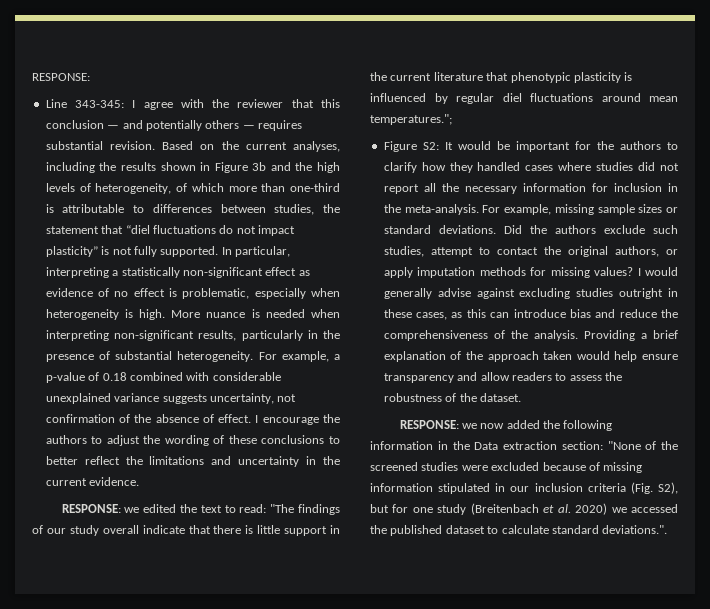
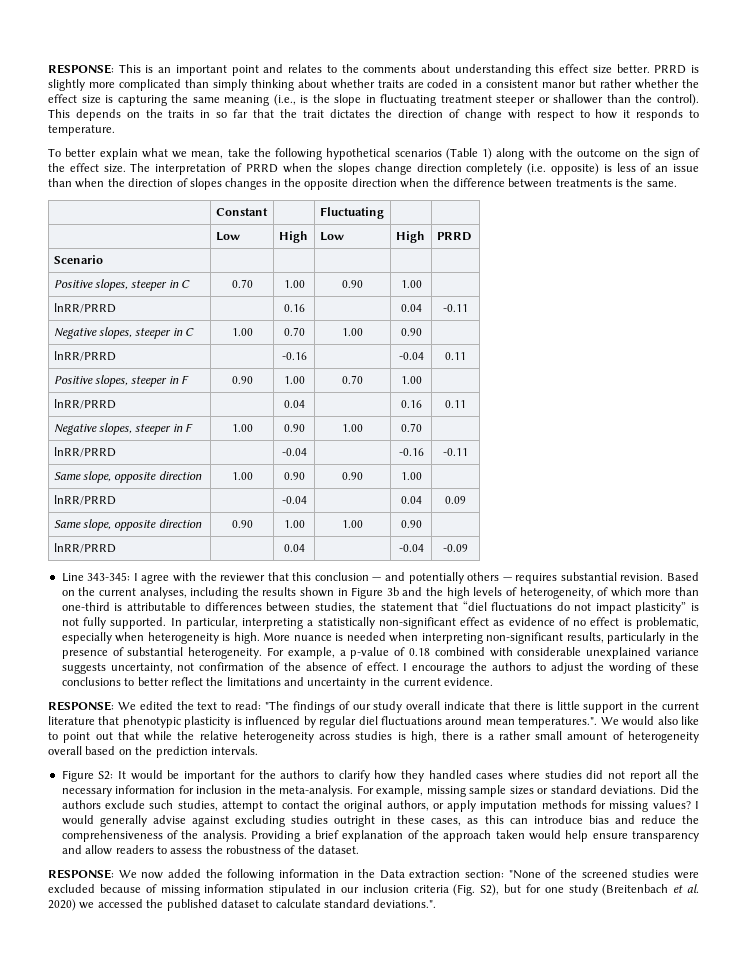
[32,73,90,81] RESPONSE: -> [48,64,699,76] [48,79,700,91] [48,94,699,106] [48,109,700,121] [48,125,115,136] [48,148,700,160] [48,163,699,175] [48,178,677,190] [215,208,268,216] [319,207,384,219] [215,232,240,241] [278,231,308,243] [319,232,344,241] [395,231,425,243] [436,232,472,241] [53,255,103,264] [53,279,191,291] [231,279,253,288] [283,280,305,288] [342,280,363,288] [400,280,422,288] [53,303,116,313] [283,304,305,312] [400,304,422,312] [443,304,468,312] [53,327,195,339] [231,328,253,336] [283,327,305,336] [342,328,363,336] [400,328,422,336] [53,351,116,361] [281,352,307,360] [398,352,424,360] [445,352,466,360] [53,375,190,387] [231,376,253,384] [283,376,305,384] [342,375,363,384] [400,376,422,384] [53,399,116,409] [283,400,305,408] [400,400,422,408] [445,400,466,408] [53,423,194,435] [231,424,253,432] [283,424,305,432] [342,424,363,432] [400,423,422,432] [53,447,116,457] [281,448,307,456] [398,448,424,456] [443,448,468,456] [53,471,202,483] [231,472,253,480] [283,472,305,480] [342,472,363,480] [400,472,422,480] [53,495,116,505] [281,496,307,504] [400,496,422,504] [445,496,466,504] [53,519,202,531] [231,520,253,528] [283,520,305,528] [342,520,363,528] [400,520,422,528] [53,543,116,553] [283,544,305,552] [398,544,424,552] [443,544,468,552] RESPONSE: This is an important point and relates to the comments about understanding this effect size better. PRRD is slightly more complicated than simply thinking about whether traits are coded in a consistent manor but rather whether the effect size is capturing the same meaning (i.e., is the slope in fluctuating treatment steeper or shallower than the control). This depends on the traits in so far that the trait dictates the direction of change with respect to how it responds to temperature. // To better explain what we mean, take the following hypothetical scenarios (Table 1) along with the outcome on the sign of the effect size. The interpretation of PRRD when the slopes change direction completely (i.e. opposite) is less of an issue than when the direction of slopes changes in the opposite direction when the difference between treatments is the same. // | Constant | | Fluctuating | | // | Low | High | Low | High | PRRD // Scenario | | | | | // Positive slopes, steeper in C | 0.70 | 1.00 | 0.90 | 1.00 | // lnRR/PRRD | | 0.16 | | 0.04 | -0.11 // Negative slopes, steeper in C | 1.00 | 0.70 | 1.00 | 0.90 | // lnRR/PRRD | | -0.16 | | -0.04 | 0.11 // Positive slopes, steeper in F | 0.90 | 1.00 | 0.70 | 1.00 | // lnRR/PRRD | | 0.04 | | 0.16 | 0.11 // Negative slopes, steeper in F | 1.00 | 0.90 | 1.00 | 0.70 | // lnRR/PRRD | | -0.04 | | -0.16 | -0.11 // Same slope, opposite direction | 1.00 | 0.90 | 0.90 | 1.00 | // lnRR/PRRD | | -0.04 | | 0.04 | 0.09 // Same slope, opposite direction | 0.90 | 1.00 | 1.00 | 0.90 | // lnRR/PRRD | | 0.04 | | -0.04 | -0.09
[124,507,140,513] we -> [117,702,136,710] We
[370,114,452,125] temperatures."; -> [518,716,699,728] [48,731,699,743] [48,746,258,758] temperatures.". We would also like to point out that while the relative heterogeneity across studies is high, there is a rather small amount of heterogeneity overall based on the prediction intervals.
[461,423,477,429] we -> [118,870,137,878] We

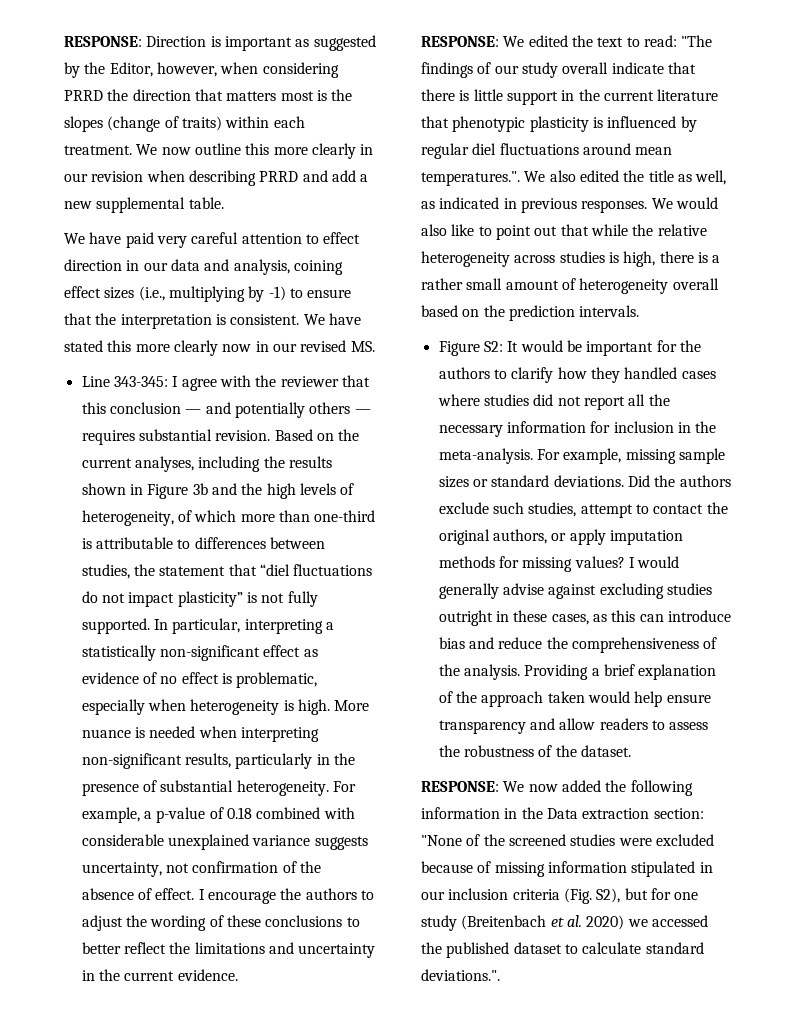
[48,64,699,76] [48,79,700,91] [48,94,699,106] [48,109,700,121] [48,125,115,136] [48,148,700,160] [48,163,699,175] [48,178,677,190] [215,208,268,216] [319,207,384,219] [215,232,240,241] [278,231,308,243] [319,232,344,241] [395,231,425,243] [436,232,472,241] [53,255,103,264] [53,279,191,291] [231,279,253,288] [283,280,305,288] [342,280,363,288] [400,280,422,288] [53,303,116,313] [283,304,305,312] [400,304,422,312] [443,304,468,312] [53,327,195,339] [231,328,253,336] [283,327,305,336] [342,328,363,336] [400,328,422,336] [53,351,116,361] [281,352,307,360] [398,352,424,360] [445,352,466,360] [53,375,190,387] [231,376,253,384] [283,376,305,384] [342,375,363,384] [400,376,422,384] [53,399,116,409] [283,400,305,408] [400,400,422,408] [445,400,466,408] [53,423,194,435] [231,424,253,432] [283,424,305,432] [342,424,363,432] [400,423,422,432] [53,447,116,457] [281,448,307,456] [398,448,424,456] [443,448,468,456] [53,471,202,483] [231,472,253,480] [283,472,305,480] [342,472,363,480] [400,472,422,480] [53,495,116,505] [281,496,307,504] [400,496,422,504] [445,496,466,504] [53,519,202,531] [231,520,253,528] [283,520,305,528] [342,520,363,528] [400,520,422,528] [53,543,116,553] [283,544,305,552] [398,544,424,552] [443,544,468,552] RESPONSE: This is an important point and relates to the comments about understanding this effect size better. PRRD is slightly more complicated than simply thinking about whether traits are coded in a consistent manor but rather whether the effect size is capturing the same meaning (i.e., is the slope in fluctuating treatment steeper or shallower than the control). This depends on the traits in so far that the trait dictates the direction of change with respect to how it responds to temperature. // To better explain what we mean, take the following hypothetical scenarios (Table 1) along with the outcome on the sign of the effect size. The interpretation of PRRD when the slopes change direction completely (i.e. opposite) is less of an issue than when the direction of slopes changes in the opposite direction when the difference between treatments is the same. // | Constant | | Fluctuating | | // | Low | High | Low | High | PRRD // Scenario | | | | | // Positive slopes, steeper in C | 0.70 | 1.00 | 0.90 | 1.00 | // lnRR/PRRD | | 0.16 | | 0.04 | -0.11 // Negative slopes, steeper in C | 1.00 | 0.70 | 1.00 | 0.90 | // lnRR/PRRD | | -0.16 | | -0.04 | 0.11 // Positive slopes, steeper in F | 0.90 | 1.00 | 0.70 | 1.00 | // lnRR/PRRD | | 0.04 | | 0.16 | 0.11 // Negative slopes, steeper in F | 1.00 | 0.90 | 1.00 | 0.70 | // lnRR/PRRD | | -0.04 | | -0.16 | -0.11 // Same slope, opposite direction | 1.00 | 0.90 | 0.90 | 1.00 | // lnRR/PRRD | | -0.04 | | 0.04 | 0.09 // Same slope, opposite direction | 0.90 | 1.00 | 1.00 | 0.90 | // lnRR/PRRD | | 0.04 | | -0.04 | -0.09 -> [64,35,376,51] [64,62,339,78] [64,89,353,101] [64,116,305,132] [64,143,374,159] [64,170,369,186] [64,197,224,213] [64,232,361,248] [64,259,343,275] [64,286,352,302] [64,313,361,329] [64,340,375,356] RESPONSE: Direction is important as suggested by the Editor, however, when considering PRRD the direction that matters most is the slopes (change of traits) within each treatment. We now outline this more clearly in our revision when describing PRRD and add a new supplemental table. // We have paid very careful attention to effect direction in our data and analysis, coining effect sizes (i.e., multiplying by -1) to ensure that the interpretation is consistent. We have stated this more clearly now in our revised MS.
(619, 721) none -> [549,170,727,185] [421,197,673,213] also edited the title as well, as indicated in previous responses. We

